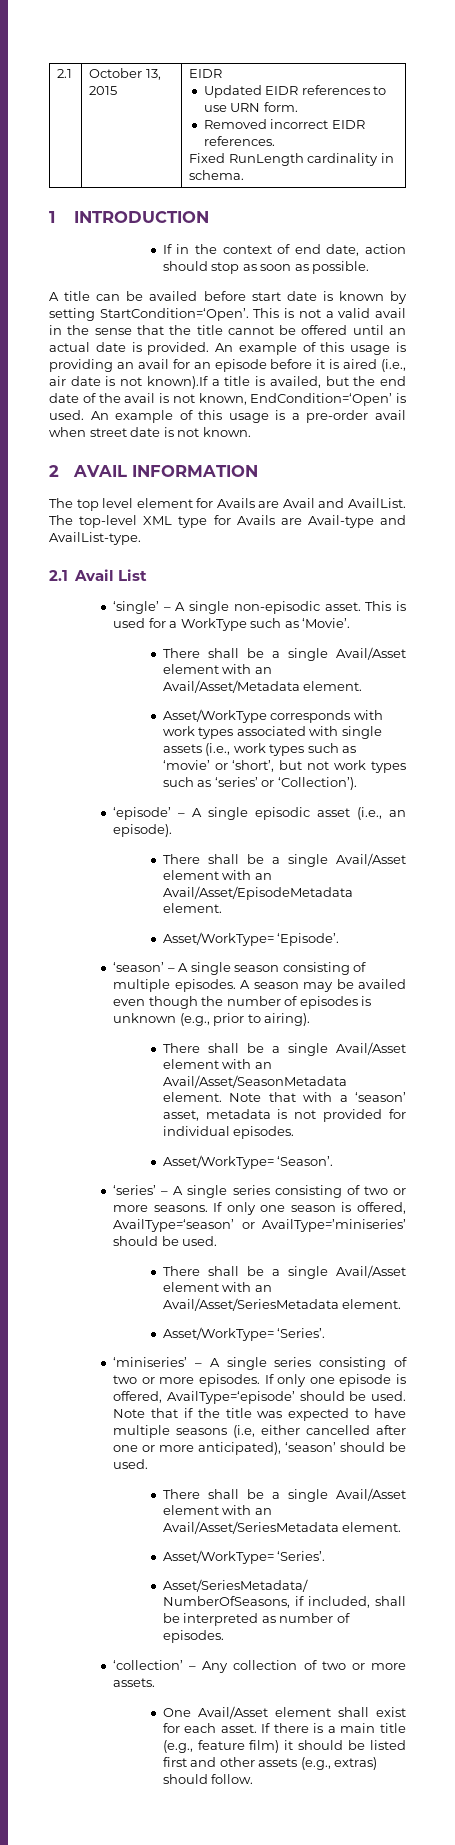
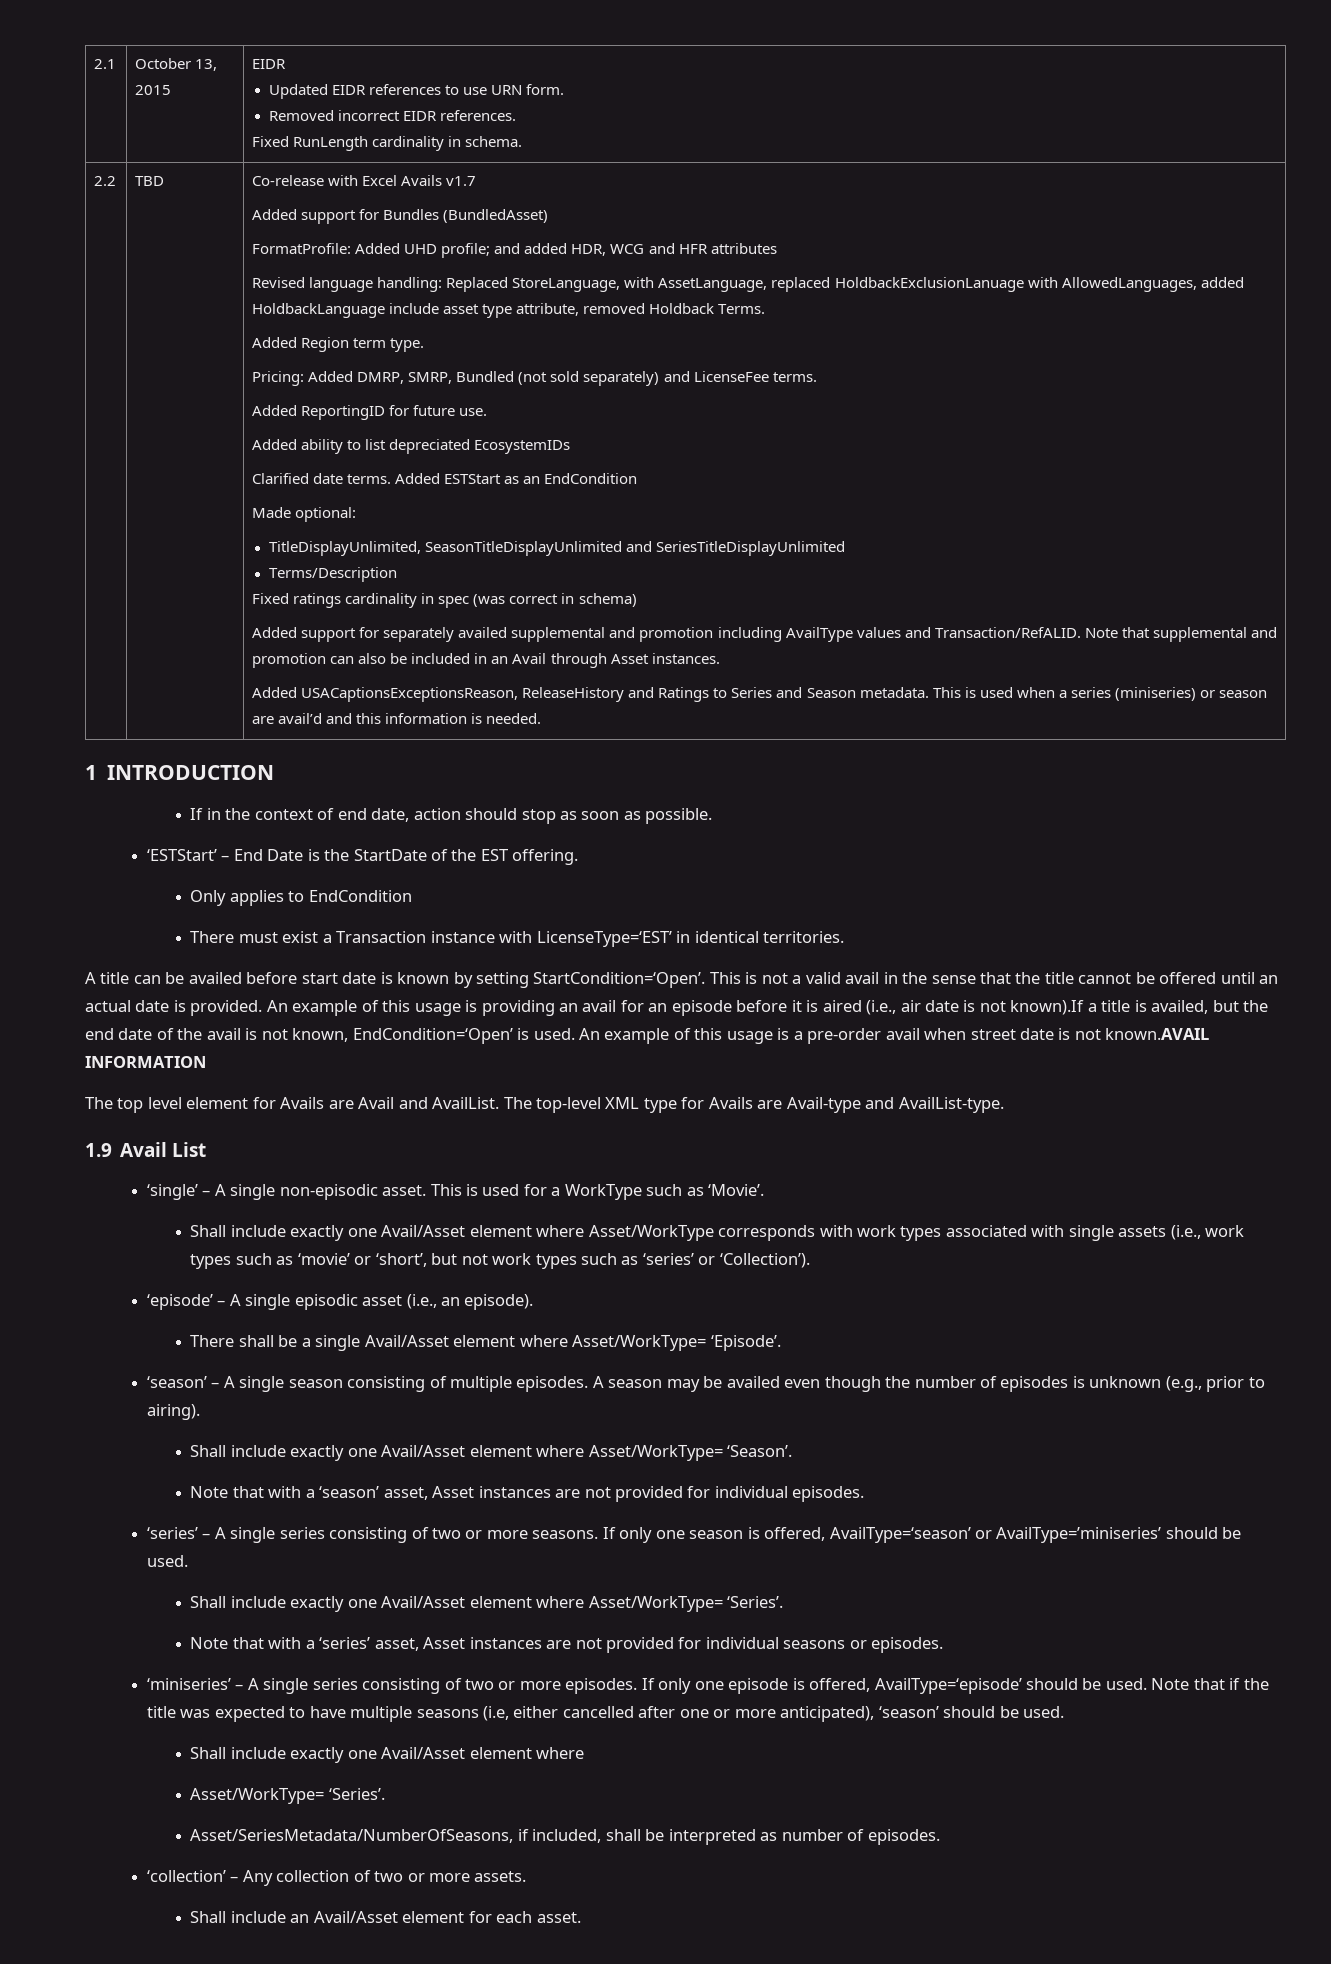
(245, 175) none -> [94,176,117,186] [135,176,165,186] [252,175,477,186] [252,209,549,224] [252,243,777,258] [252,277,1244,292] [252,303,766,318] [252,337,425,352] [252,371,817,386] [252,405,488,420] [252,439,571,454] [252,473,638,484] [252,507,357,522] [268,541,845,556] [268,567,397,582] [252,593,637,608] [252,627,1277,642] [252,653,720,668] [252,687,1267,702] [252,713,542,724] // 2.2 | TBD | Co-release with Excel Avails v1.7 // Added support for Bundles (BundledAsset) // FormatProfile: Added UHD profile; and added HDR, WCG and HFR attributes // Revised language handling: Replaced StoreLanguage, with AssetLanguage, replaced HoldbackExclusionLanuage with AllowedLanguages, added HoldbackLanguage include asset type attribute, removed Holdback Terms. // Added Region term type. // Pricing: Added DMRP, SMRP, Bundled (not sold separately) and LicenseFee terms. // Added ReportingID for future use. // Added ability to list depreciated EcosystemIDs // Clarified date terms. Added ESTStart as an EndCondition // Made optional: // TitleDisplayUnlimited, SeasonTitleDisplayUnlimited and SeriesTitleDisplayUnlimited // Terms/Description // Fixed ratings cardinality in spec (was correct in schema) // Added support for separately availed supplemental and promotion including AvailType values and Transaction/RefALID. Note that supplemental and promotion can also be included in an Avail through Asset instances. // Added USACaptionsExceptionsReason, ReleaseHistory and Ratings to Series and Season metadata. This is used when a series (miniseries) or season are avail’d and this information is needed.
(370, 267) none -> [146,849,579,865] [190,890,412,906] [190,931,844,947] // ‘ESTStart’ – End Date is the StartDate of the EST offering. // Only applies to EndCondition // There must exist a Transaction instance with LicenseType=‘EST’ in identical territories.
[202,427,251,437] [49,465,127,477] known. // 2 AVAIL -> [1105,1028,1210,1040] known.AVAIL
[49,570,68,581] 2.1 -> [85,1143,112,1157] 1.9
[162,647,406,661] [162,664,272,674] [162,680,363,693] There shall be a single Avail/Asset element with an Avail/Asset/Metadata element. // -> [190,1225,585,1241] Shall include exactly one Avail/Asset element where
[222,870,272,880] [162,886,353,900] [162,903,222,913] with an Avail/Asset/EpisodeMetadata element. // -> [519,1335,568,1347] where
[162,1042,406,1056] [162,1059,272,1069] [162,1075,347,1088] [162,1092,222,1102] There shall be a single Avail/Asset element with an Avail/Asset/SeasonMetadata element. -> [190,1445,793,1461] Shall include exactly one Avail/Asset element where Asset/WorkType= ‘Season’. //
[205,1109,288,1119] metadata is -> [432,1486,581,1498] Asset instances are
[162,1155,334,1169] // Asset/WorkType= ‘Season’. -> (865, 1494) none
[162,1265,406,1279] [162,1282,272,1292] [162,1298,402,1311] [162,1327,326,1341] There shall be a single Avail/Asset element with an Avail/Asset/SeriesMetadata element. // Asset/WorkType= ‘Series’. -> [190,1596,784,1612] [190,1637,944,1653] Shall include exactly one Avail/Asset element where Asset/WorkType= ‘Series’. // Note that with a ‘series’ asset, Asset instances are not provided for individual seasons or episodes.
[162,1488,406,1502] [162,1505,272,1515] [162,1521,402,1534] There shall be a single Avail/Asset element with an Avail/Asset/SeriesMetadata element. -> [190,1747,585,1763] Shall include exactly one Avail/Asset element where
[162,1706,407,1719] [162,1723,406,1733] [162,1740,407,1753] [162,1757,378,1770] [162,1774,254,1784] One Avail/Asset element shall exist for each asset. If there is a main title (e.g., feature film) it should be listed first and other assets (e.g., extras) should follow. -> [190,1911,581,1923] Shall include an Avail/Asset element for each asset.

